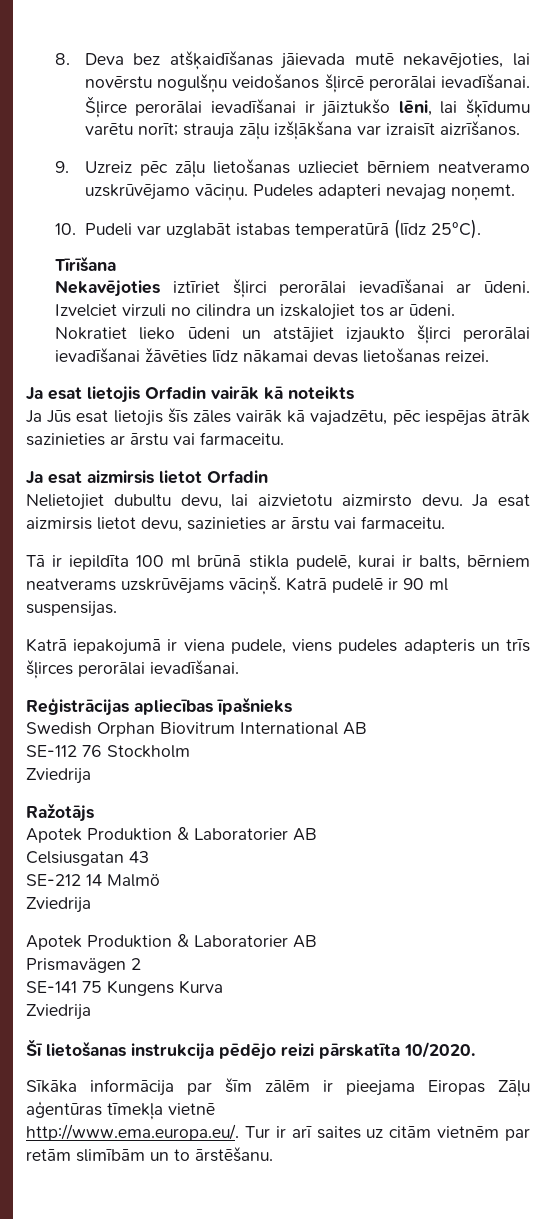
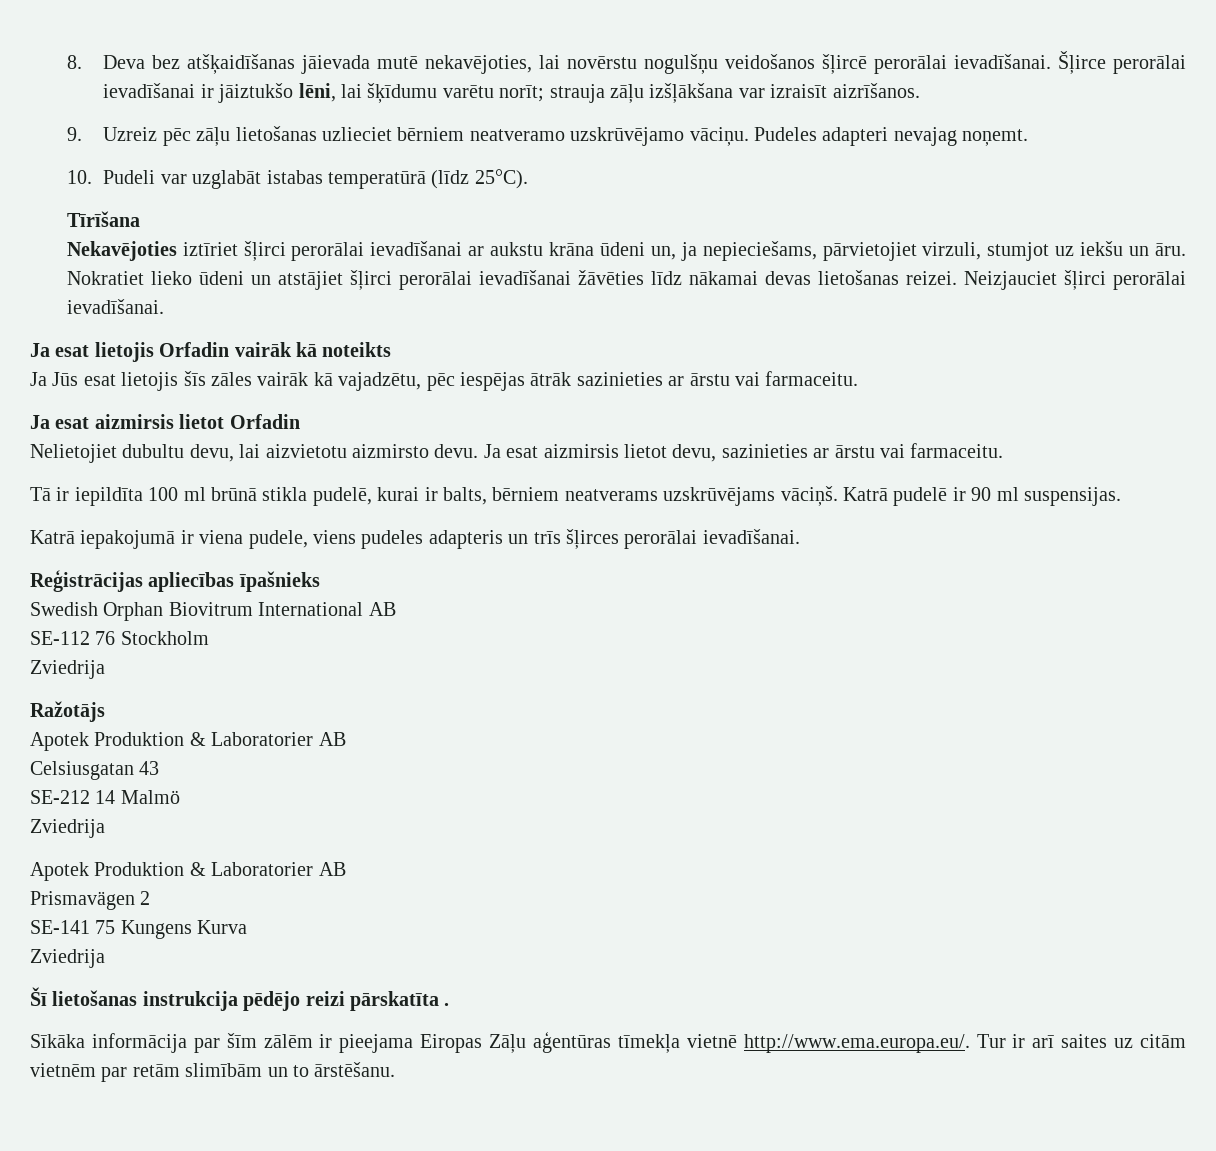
[484,281,530,293] [55,304,456,320] ūdeni. Izvelciet virzuli no cilindra un izskalojiet tos ar ūdeni. -> [490,241,1186,261] aukstu krāna ūdeni un, ja nepieciešams, pārvietojiet virzuli, stumjot uz iekšu un āru.
[345,327,405,343] izjaukto -> (343, 280) none
(490, 356) none -> [963,270,1186,290] [66,299,164,314] Neizjauciet šļirci perorālai ievadīšanai.
[404,1042,475,1058] 10/2020. -> [444,1003,450,1006] .
(215, 1109) // -> (737, 1041) none

